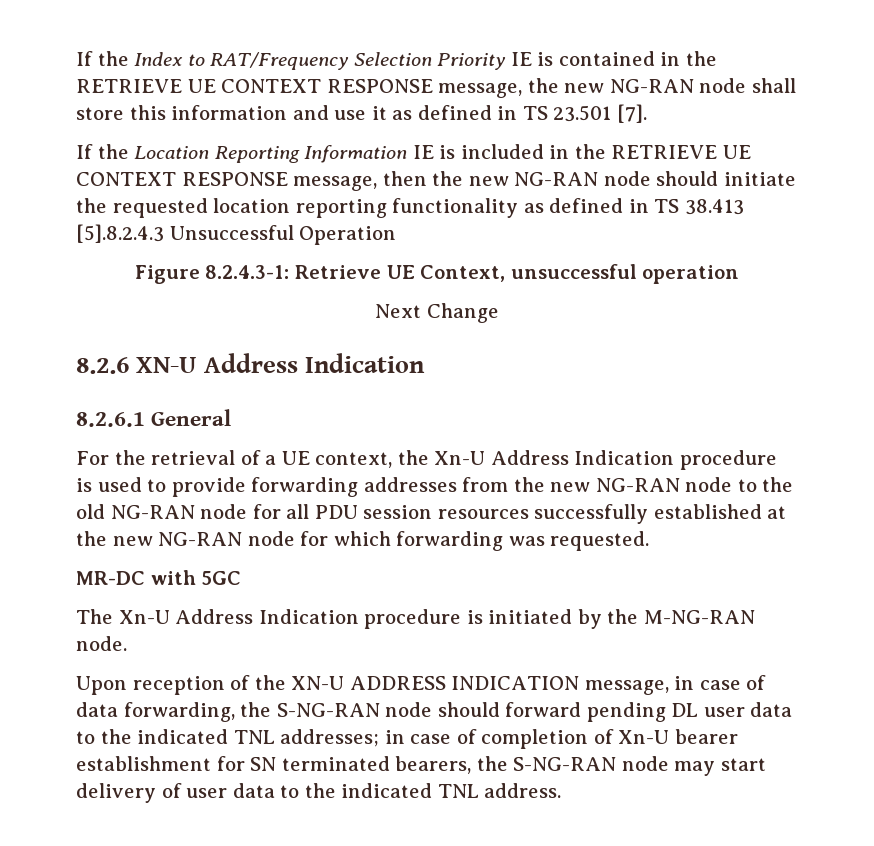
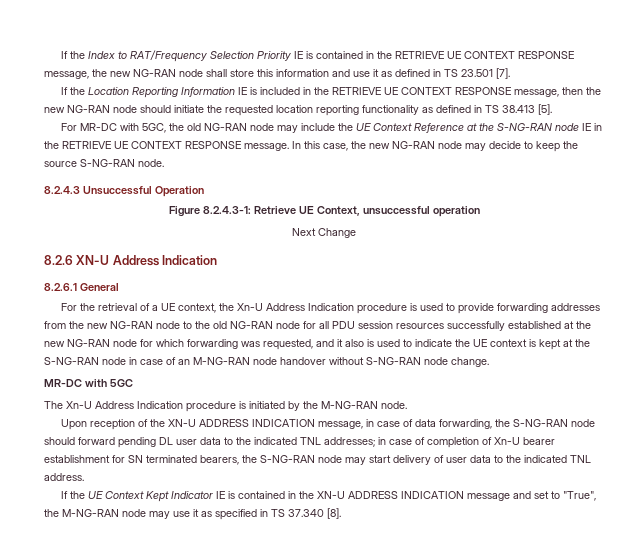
[76,224,164,243] [5].8.2.4.3 -> [538,104,552,115] [60,123,602,133] [44,141,578,152] [44,159,164,167] [44,186,80,194] [5]. // For MR-DC with 5GC, the old NG-RAN node may include the UE Context Reference at the S-NG-RAN node IE in the RETRIEVE UE CONTEXT RESPONSE message. In this case, the new NG-RAN node may decide to keep the source S-NG-RAN node. // 8.2.4.3
[550,531,650,551] requested. -> [263,339,590,350] [44,357,489,367] requested, and it also is used to indicate the UE context is kept at the S-NG-RAN node in case of an M-NG-RAN node handover without S-NG-RAN node change.
(562, 790) none -> [60,491,596,502] [44,508,341,520] // If the UE Context Kept Indicator IE is contained in the XN-U ADDRESS INDICATION message and set to "True", the M-NG-RAN node may use it as specified in TS 37.340 [8].

